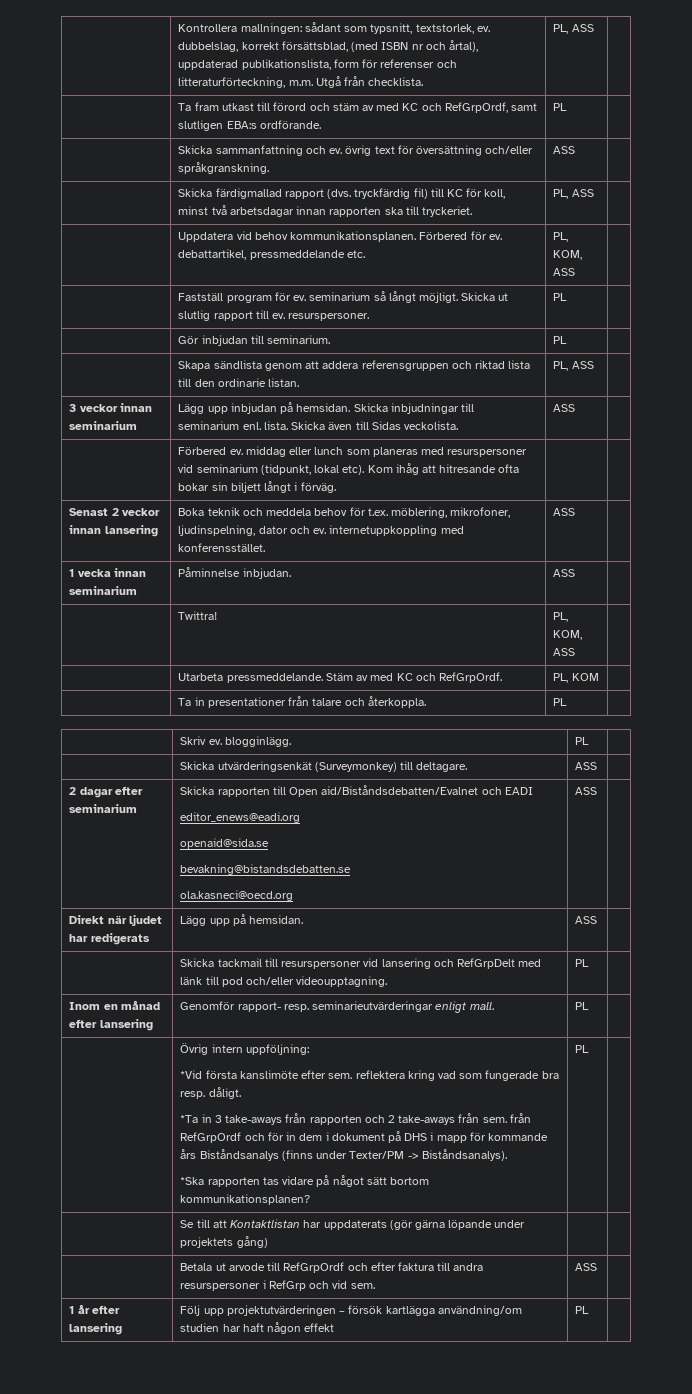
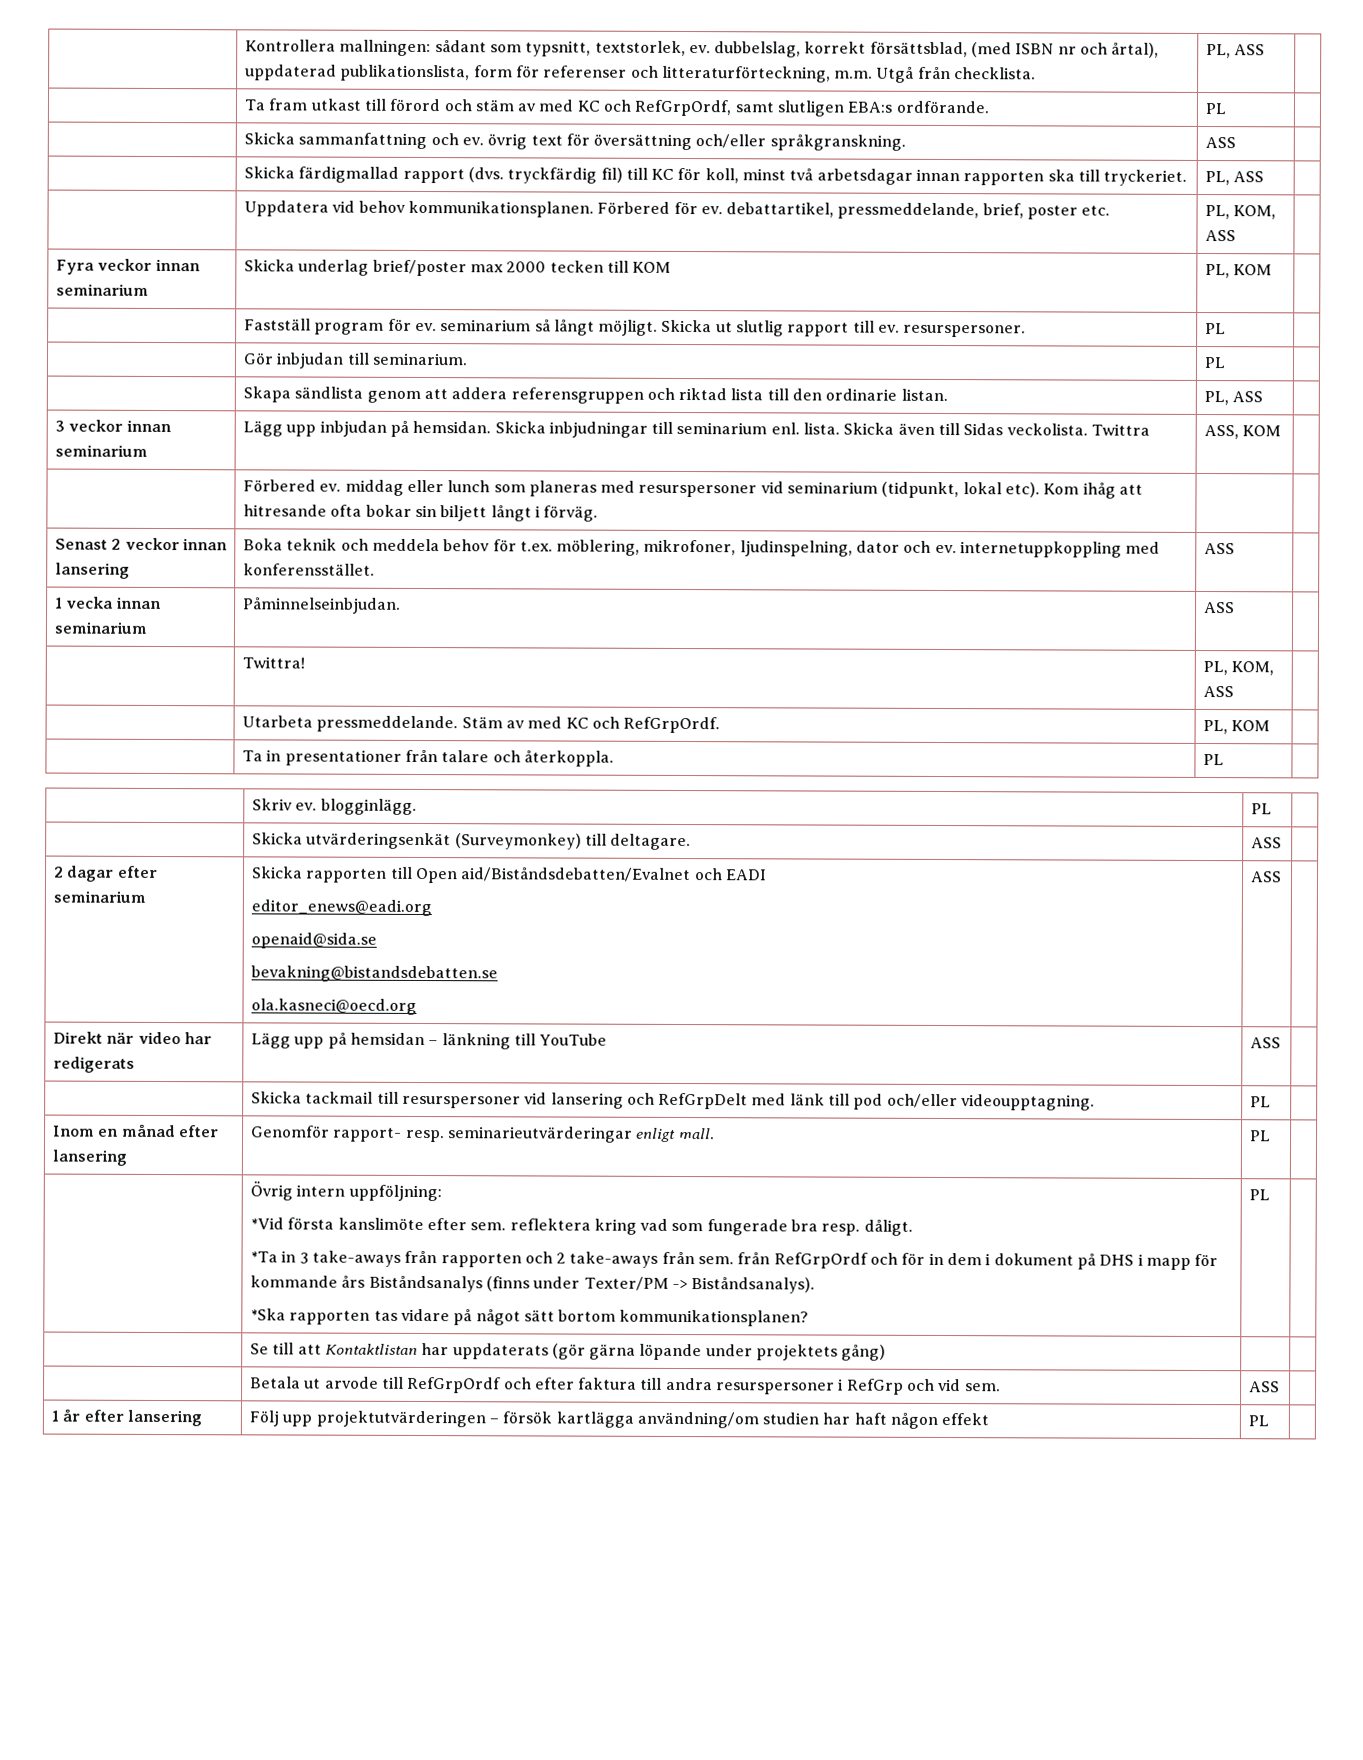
[249,250,345,260] pressmeddelande -> [837,202,1079,220] pressmeddelande, brief, poster
(576, 272) none -> [55,258,201,275] [55,283,149,296] [243,259,672,277] [1204,264,1273,279] // Fyra veckor innan seminarium | Skicka underlag brief/poster max 2000 tecken till KOM | PL, KOM |
[553,404,576,412] | ASS -> [1091,423,1151,436] [1203,425,1282,440] Twittra | ASS, KOM
[178,567,291,579] Påminnelse inbjudan. -> [242,597,401,614] Påminnelseinbjudan.
[128,915,162,926] ljudet -> [137,1031,181,1045] video
[249,915,304,924] hemsidan. -> [349,1032,608,1050] hemsidan – länkning till YouTube

